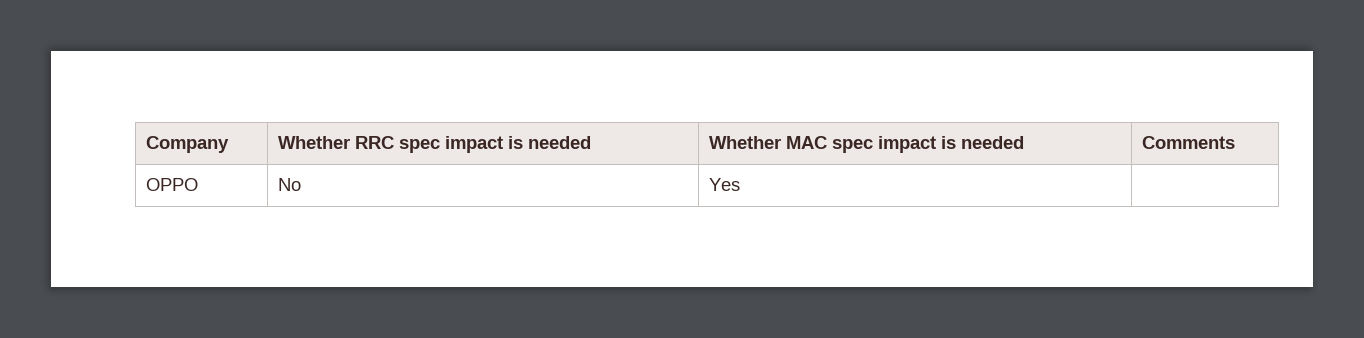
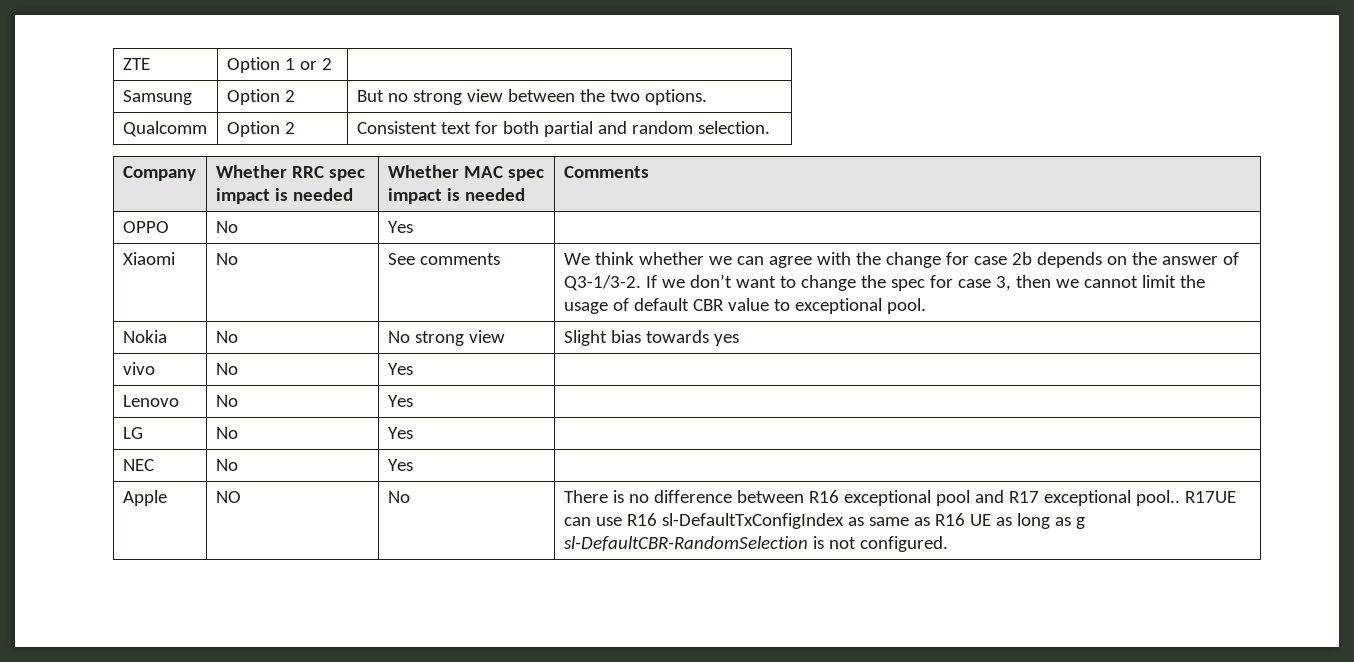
(146, 144) none -> [122,58,150,70] [226,57,332,73] [122,90,192,105] [226,89,295,105] [356,89,707,105] [122,121,207,137] [226,121,295,137] [356,121,770,137] ZTE | Option 1 or 2 | // Samsung | Option 2 | But no strong view between the two options. // Qualcomm | Option 2 | Consistent text for both partial and random selection. //
(741, 184) none -> [122,252,175,265] [215,253,238,265] [387,253,500,265] [563,252,1239,268] [563,274,1205,291] [563,298,926,314] [122,330,167,343] [215,331,238,343] [387,330,505,346] [563,330,739,346] [122,362,155,375] [215,363,238,375] [387,363,413,375] [122,395,179,407] [215,395,238,407] [387,395,413,407] [122,427,143,439] [215,427,238,439] [387,427,413,439] [122,459,154,471] [215,459,238,471] [387,459,413,471] [122,490,167,506] [215,491,241,503] [387,491,410,503] [563,490,1236,506] [563,513,1085,529] [563,536,948,552] // Xiaomi | No | See comments | We think whether we can agree with the change for case 2b depends on the answer of Q3-1/3-2. If we don’t want to change the spec for case 3, then we cannot limit the usage of default CBR value to exceptional pool. // Nokia | No | No strong view | Slight bias towards yes // vivo | No | Yes | // Lenovo | No | Yes | // LG | No | Yes | // NEC | No | Yes | // Apple | NO | No | There is no difference between R16 exceptional pool and R17 exceptional pool.. R17UE can use R16 sl-DefaultTxConfigIndex as same as R16 UE as long as g sl-DefaultCBR-RandomSelection is not configured.

